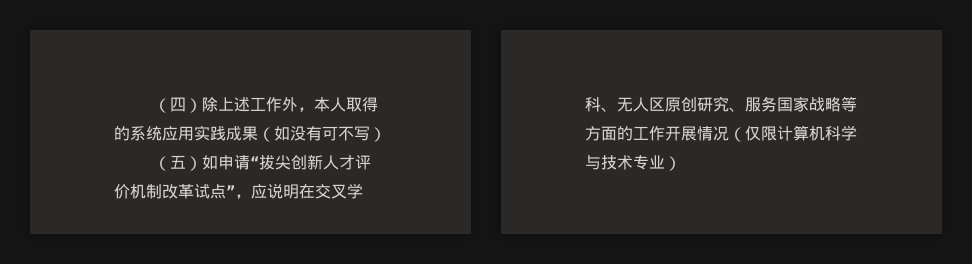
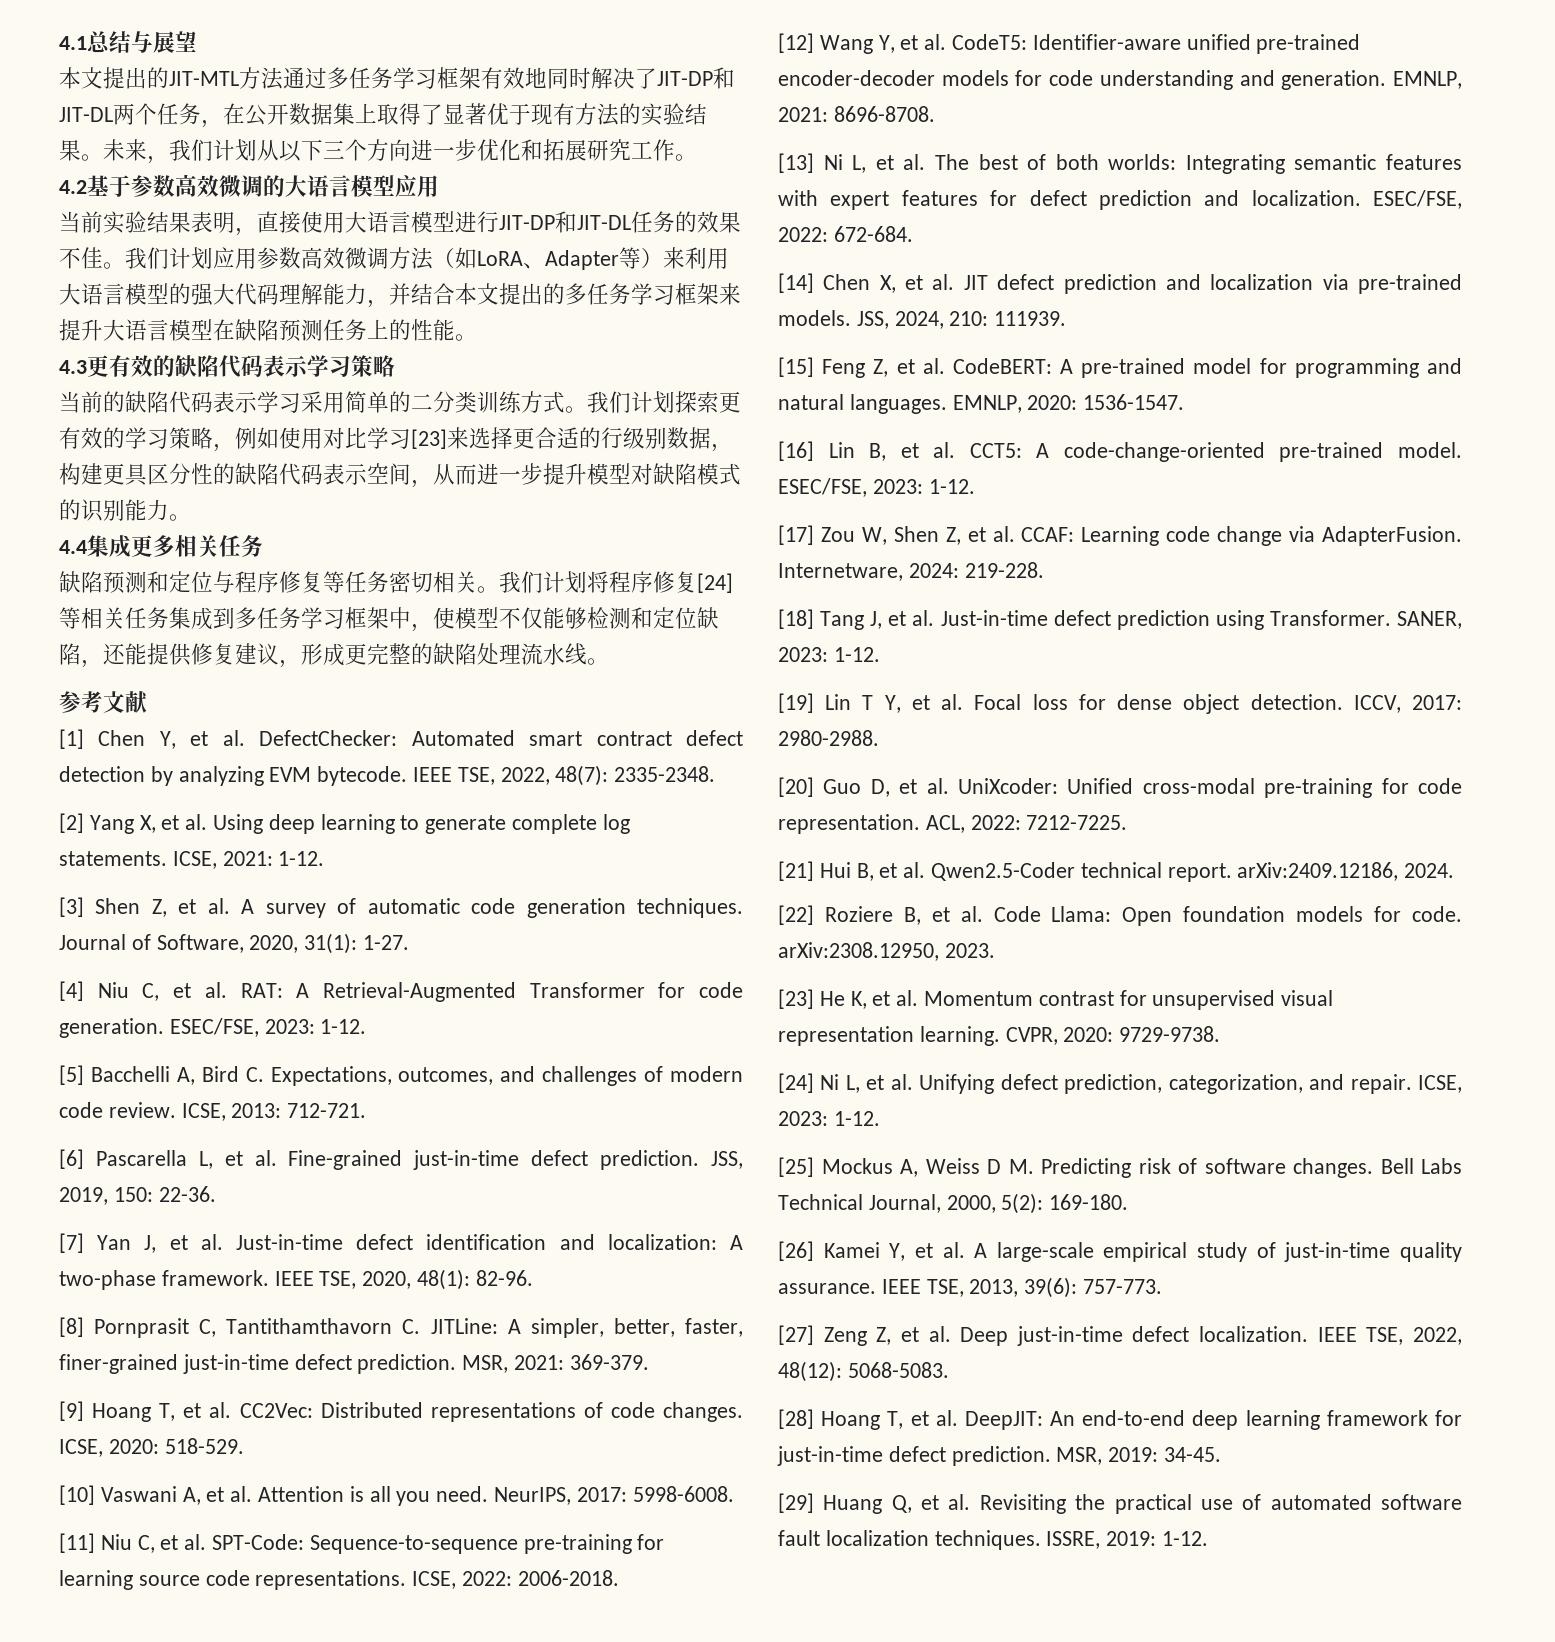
[154,97,379,113] [114,125,386,142] [154,154,372,171] [114,183,363,199] [585,96,857,112] [585,125,857,142] [585,155,681,171] （四）除上述工作外，本人取得的系统应用实践成果（如没有可不写） // （五）如申请“拔尖创新人才评价机制改革试点”，应说明在交叉学科、无人区原创研究、服务国家战略等方面的工作开展情况（仅限计算机科学与技术专业） -> [59,31,197,53] [59,67,735,90] [59,103,707,128] [59,139,697,164] [59,174,439,197] [59,211,741,236] [59,247,729,270] [59,283,741,308] [59,319,477,342] [59,355,395,378] [59,391,741,413] [59,427,733,452] [59,463,741,488] [59,499,191,522] [59,535,263,558] [59,571,733,594] [59,607,719,632] [59,643,609,668] [59,691,148,713] [59,729,743,749] [59,765,716,786] [59,813,630,834] [59,851,325,869] [59,897,743,918] [59,933,410,954] [59,981,744,1002] [59,1018,367,1038] [59,1065,743,1086] [59,1102,367,1121] [59,1149,744,1170] [59,1186,216,1205] [59,1233,743,1253] [59,1269,533,1290] [59,1317,743,1338] [59,1354,649,1374] [59,1401,743,1422] [59,1438,244,1457] [59,1485,734,1506] [59,1533,665,1554] [59,1570,619,1590] [778,33,1361,54] [778,70,1462,90] [778,106,935,122] [778,153,1462,174] [778,190,1462,210] [778,226,913,242] [778,273,1462,294] [778,310,1067,329] [778,357,1462,378] [778,394,1185,414] [778,441,1462,462] [778,478,975,497] [778,525,1462,546] [778,562,1044,581] [778,609,1462,630] [778,647,880,662] [778,693,1462,714] [778,730,879,746] [778,777,1462,798] [778,814,1128,834] [778,861,1455,882] [778,905,1462,926] [778,942,995,961] [778,989,1334,1010] [778,1026,1221,1046] [778,1073,1462,1094] [778,1111,880,1126] [778,1157,1462,1178] [778,1193,1129,1214] [778,1241,1462,1262] [778,1277,1163,1298] [778,1325,1462,1346] [778,1361,949,1382] [778,1409,1462,1430] [777,1446,1222,1466] [778,1493,1462,1514] [778,1530,1209,1550] 4.1总结与展望 // 本文提出的JIT-MTL方法通过多任务学习框架有效地同时解决了JIT-DP和JIT-DL两个任务，在公开数据集上取得了显著优于现有方法的实验结果。未来，我们计划从以下三个方向进一步优化和拓展研究工作。 // 4.2基于参数高效微调的大语言模型应用 // 当前实验结果表明，直接使用大语言模型进行JIT-DP和JIT-DL任务的效果不佳。我们计划应用参数高效微调方法（如LoRA、Adapter等）来利用大语言模型的强大代码理解能力，并结合本文提出的多任务学习框架来提升大语言模型在缺陷预测任务上的性能。 // 4.3更有效的缺陷代码表示学习策略 // 当前的缺陷代码表示学习采用简单的二分类训练方式。我们计划探索更有效的学习策略，例如使用对比学习[23]来选择更合适的行级别数据，构建更具区分性的缺陷代码表示空间，从而进一步提升模型对缺陷模式的识别能力。 // 4.4集成更多相关任务 // 缺陷预测和定位与程序修复等任务密切相关。我们计划将程序修复[24]等相关任务集成到多任务学习框架中，使模型不仅能够检测和定位缺陷，还能提供修复建议，形成更完整的缺陷处理流水线。 // 参考文献 // [1] Chen Y, et al. DefectChecker: Automated smart contract defect detection by analyzing EVM bytecode. IEEE TSE, 2022, 48(7): 2335-2348. // [2] Yang X, et al. Using deep learning to generate complete log statements. ICSE, 2021: 1-12. // [3] Shen Z, et al. A survey of automatic code generation techniques. Journal of Software, 2020, 31(1): 1-27. // [4] Niu C, et al. RAT: A Retrieval-Augmented Transformer for code generation. ESEC/FSE, 2023: 1-12. // [5] Bacchelli A, Bird C. Expectations, outcomes, and challenges of modern code review. ICSE, 2013: 712-721. // [6] Pascarella L, et al. Fine-grained just-in-time defect prediction. JSS, 2019, 150: 22-36. // [7] Yan J, et al. Just-in-time defect identification and localization: A two-phase framework. IEEE TSE, 2020, 48(1): 82-96. // [8] Pornprasit C, Tantithamthavorn C. JITLine: A simpler, better, faster, finer-grained just-in-time defect prediction. MSR, 2021: 369-379. // [9] Hoang T, et al. CC2Vec: Distributed representations of code changes. ICSE, 2020: 518-529. // [10] Vaswani A, et al. Attention is all you need. NeurIPS, 2017: 5998-6008. // [11] Niu C, et al. SPT-Code: Sequence-to-sequence pre-training for learning source code representations. ICSE, 2022: 2006-2018. // [12] Wang Y, et al. CodeT5: Identifier-aware unified pre-trained encoder-decoder models for code understanding and generation. EMNLP, 2021: 8696-8708. // [13] Ni L, et al. The best of both worlds: Integrating semantic features with expert features for defect prediction and localization. ESEC/FSE, 2022: 672-684. // [14] Chen X, et al. JIT defect prediction and localization via pre-trained models. JSS, 2024, 210: 111939. // [15] Feng Z, et al. CodeBERT: A pre-trained model for programming and natural languages. EMNLP, 2020: 1536-1547. // [16] Lin B, et al. CCT5: A code-change-oriented pre-trained model. ESEC/FSE, 2023: 1-12. // [17] Zou W, Shen Z, et al. CCAF: Learning code change via AdapterFusion. Internetware, 2024: 219-228. // [18] Tang J, et al. Just-in-time defect prediction using Transformer. SANER, 2023: 1-12. // [19] Lin T Y, et al. Focal loss for dense object detection. ICCV, 2017: 2980-2988. // [20] Guo D, et al. UniXcoder: Unified cross-modal pre-training for code representation. ACL, 2022: 7212-7225. // [21] Hui B, et al. Qwen2.5-Coder technical report. arXiv:2409.12186, 2024. // [22] Roziere B, et al. Code Llama: Open foundation models for code. arXiv:2308.12950, 2023. // [23] He K, et al. Momentum contrast for unsupervised visual representation learning. CVPR, 2020: 9729-9738. // [24] Ni L, et al. Unifying defect prediction, categorization, and repair. ICSE, 2023: 1-12. // [25] Mockus A, Weiss D M. Predicting risk of software changes. Bell Labs Technical Journal, 2000, 5(2): 169-180. // [26] Kamei Y, et al. A large-scale empirical study of just-in-time quality assurance. IEEE TSE, 2013, 39(6): 757-773. // [27] Zeng Z, et al. Deep just-in-time defect localization. IEEE TSE, 2022, 48(12): 5068-5083. // [28] Hoang T, et al. DeepJIT: An end-to-end deep learning framework for just-in-time defect prediction. MSR, 2019: 34-45. // [29] Huang Q, et al. Revisiting the practical use of automated software fault localization techniques. ISSRE, 2019: 1-12.

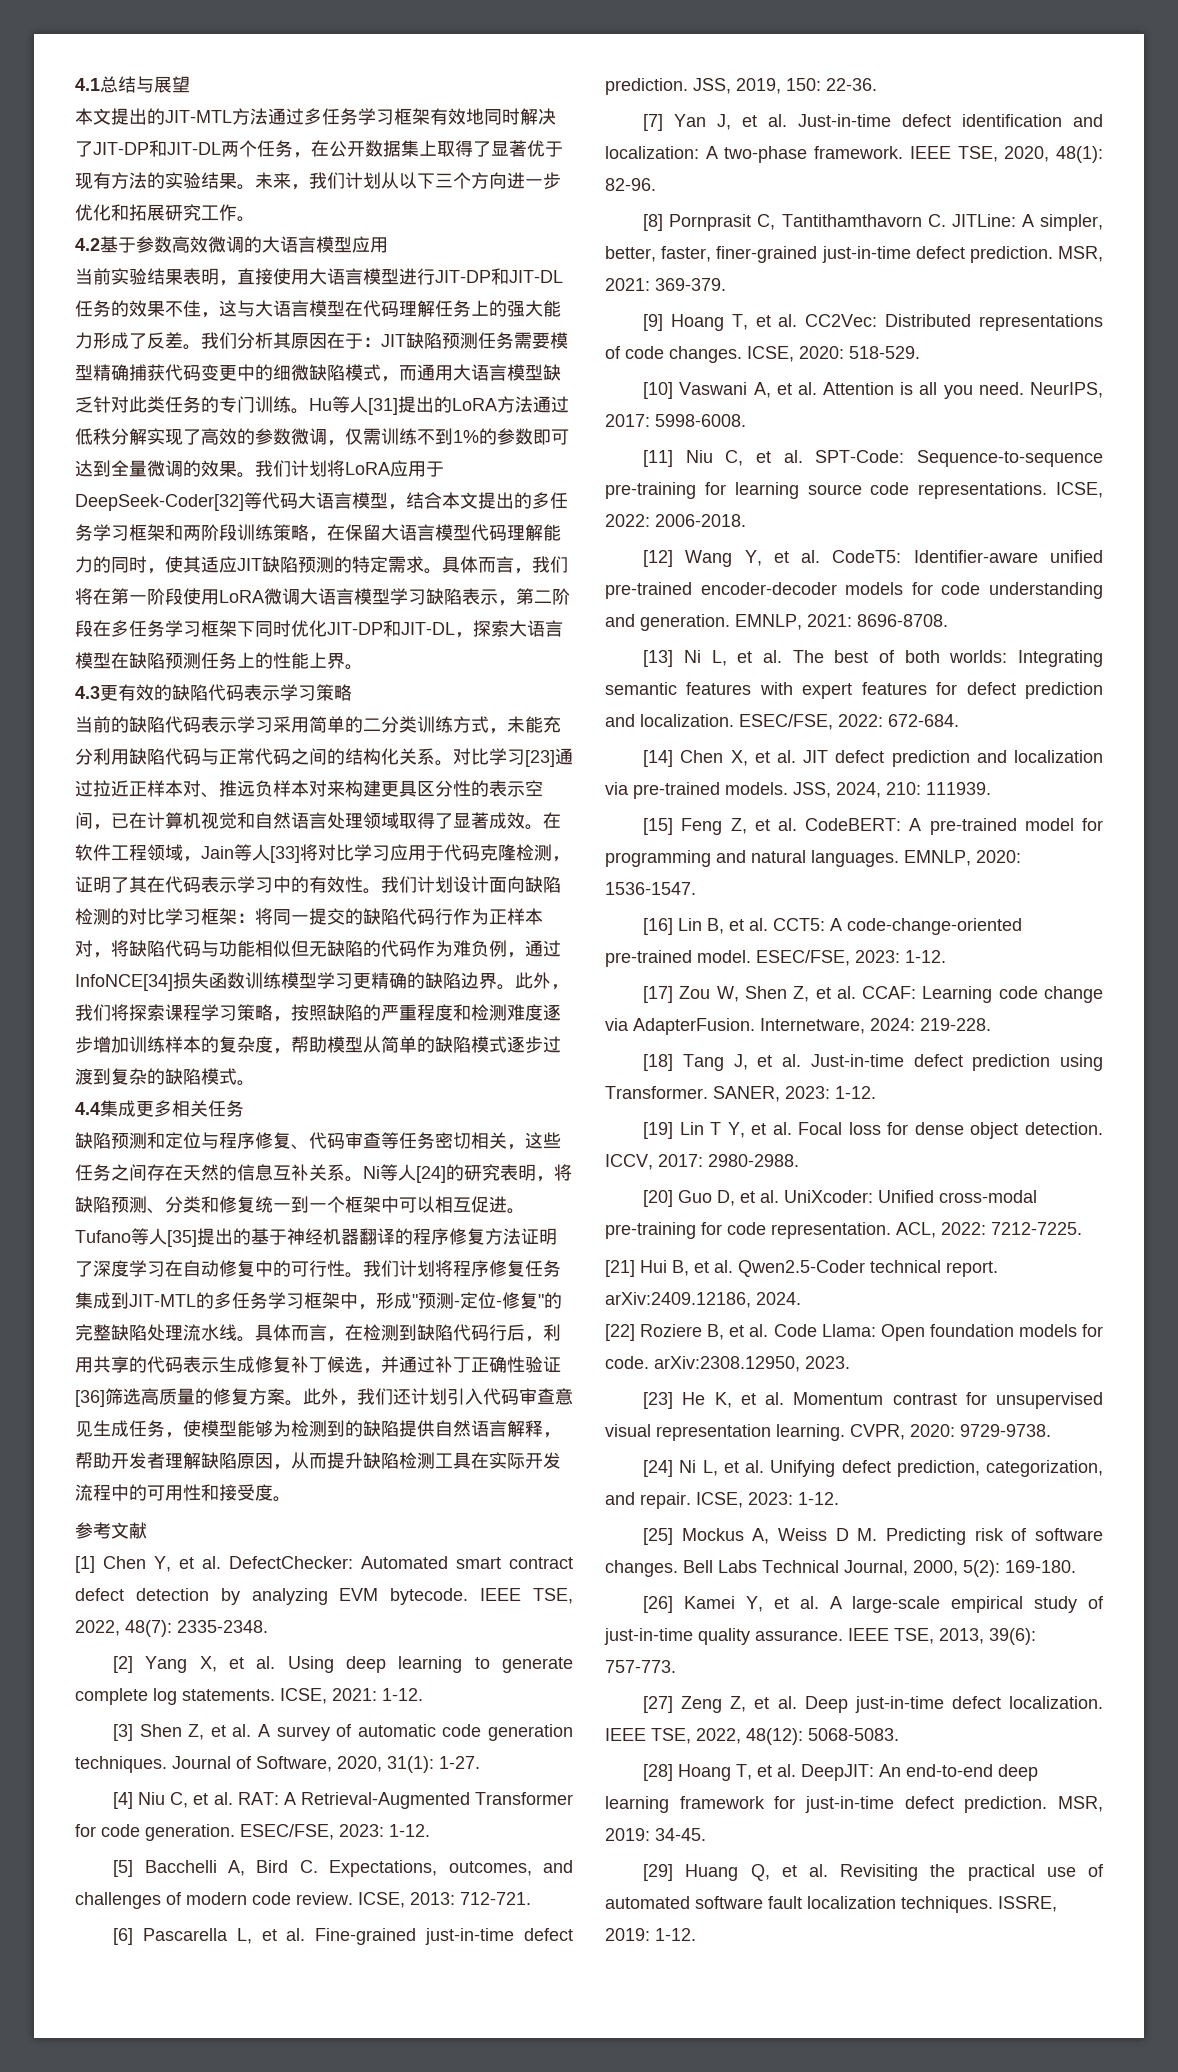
[103,247,729,270] [59,283,411,308] 。我们计划应用参数高效微调方法（如LoRA、Adapter等）来利用大语言模型的强大代码理解能力，并 -> [201,300,561,318] [75,332,568,350] [75,364,561,382] [75,396,569,415] [75,428,569,446] [75,460,444,478] [75,492,406,511] ，这与大语言模型在代码理解任务上的强大能力形成了反差。我们分析其原因在于：JIT缺陷预测任务需要模型精确捕获代码变更中的细微缺陷模式，而通用大语言模型缺乏针对此类任务的专门训练。Hu等人[31]提出的LoRA方法通过低秩分解实现了高效的参数微调，仅需训练不到1%的参数即可达到全量微调的效果。我们计划将LoRA应用于DeepSeek-Coder[32]等代码大语言模型，
[719,283,741,305] [59,319,103,341] 来提升 -> [165,524,561,542] [75,556,568,574] [75,588,570,606] [75,620,509,638] 和两阶段训练策略，在保留大语言模型代码理解能力的同时，使其适应JIT缺陷预测的特定需求。具体而言，我们将在第一阶段使用LoRA微调大语言模型学习缺陷表示，第二阶段在多任务学习框架下同时优化JIT-DP和JIT-DL，探索
(455, 330) none -> [309,652,345,669] 上界
[565,391,741,413] [59,427,733,452] 。我们计划探索更有效的学习策略，例如使用对比学习[23]来选择更合适的行级别数据， -> [489,716,561,734] [75,748,573,767] [75,780,345,798] ，未能充分利用缺陷代码与正常代码之间的结构化关系。对比学习[23]通过拉近正样本对、推远负样本对来
[235,463,323,485] 缺陷代码 -> (489, 788) none
[433,463,741,485] [59,499,169,522] 从而进一步提升模型对缺陷模式的识别能力 -> [111,812,561,830] [75,844,570,863] [75,876,561,894] [75,908,543,925] [75,940,561,958] [75,972,569,991] [75,1004,561,1022] [75,1036,561,1054] [75,1068,237,1085] 已在计算机视觉和自然语言处理领域取得了显著成效。在软件工程领域，Jain等人[33]将对比学习应用于代码克隆检测，证明了其在代码表示学习中的有效性。我们计划设计面向缺陷检测的对比学习框架：将同一提交的缺陷代码行作为正样本对，将缺陷代码与功能相似但无缺陷的代码作为难负例，通过InfoNCE[34]损失函数训练模型学习更精确的缺陷边界。此外，我们将探索课程学习策略，按照缺陷的严重程度和检测难度逐步增加训练样本的复杂度，帮助模型从简单的缺陷模式逐步过渡到复杂的缺陷模式
(323, 582) none -> [291,1132,381,1150] 、代码审查
(477, 582) none -> [507,1132,561,1150] [75,1164,572,1183] [75,1196,525,1214] [75,1228,557,1247] [75,1260,345,1277] ，这些任务之间存在天然的信息互补关系。Ni等人[24]的研究表明，将缺陷预测、分类和修复统一到一个框架中可以相互促进。Tufano等人[35]提出的基于神经机器翻译的程序修复方法证明了深度学习在自动修复中的可行性
[697,573,733,593] [59,607,125,629] [24]等相关 -> (525, 1268) none
(235, 618) none -> [129,1292,214,1309] JIT-MTL的
[433,607,719,629] [59,643,587,668] 使模型不仅能够检测和定位缺陷，还能提供修复建议，形成更完整的缺陷处理流水线 -> [376,1292,562,1309] [75,1324,561,1342] [75,1356,561,1374] [75,1388,573,1407] [75,1420,561,1438] [75,1452,561,1470] [75,1484,273,1501] 形成"预测-定位-修复"的完整缺陷处理流水线。具体而言，在检测到缺陷代码行后，利用共享的代码表示生成修复补丁候选，并通过补丁正确性验证[36]筛选高质量的修复方案。此外，我们还计划引入代码审查意见生成任务，使模型能够为检测到的缺陷提供自然语言解释，帮助开发者理解缺陷原因，从而提升缺陷检测工具在实际开发流程中的可用性和接受度

